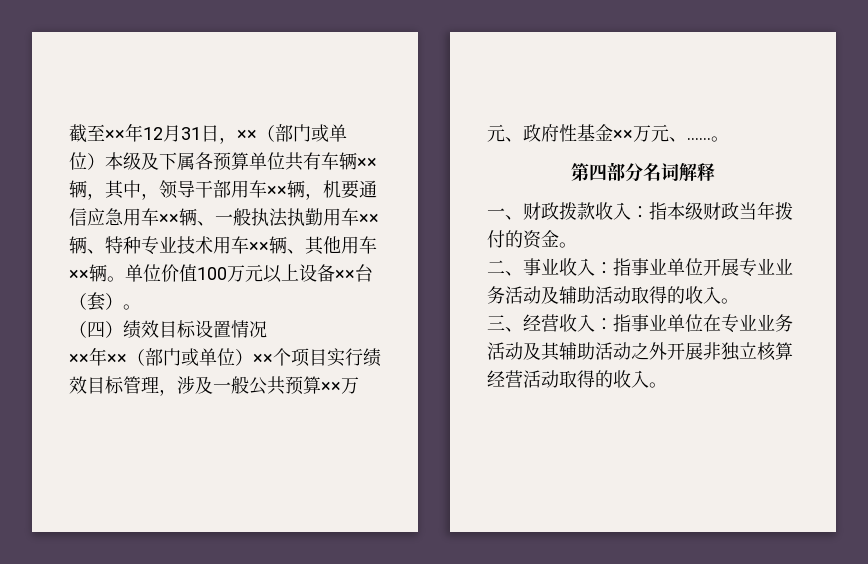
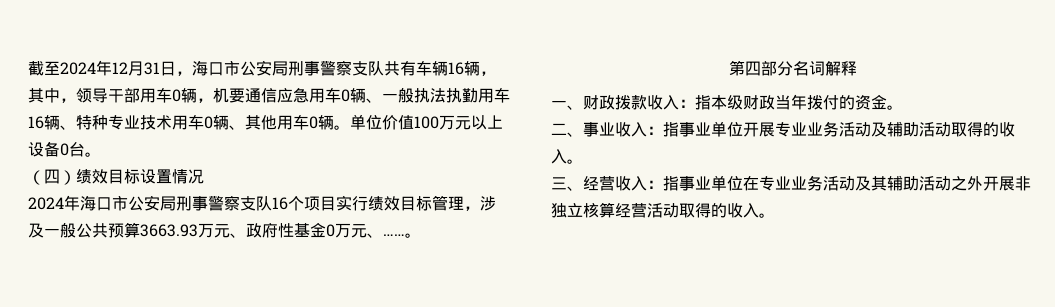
[105,129,125,140] ×× -> [60,62,96,75] 2024
[237,124,347,142] [69,152,285,171] ××（部门或单位）本级及下属各预算单位 -> [192,60,384,76] 海口市公安局刑事警察支队
[357,157,377,168] ×× -> [448,62,464,75] 16
[267,185,287,196] ×× -> [172,89,181,102] 0
[159,213,179,224] ×× -> [341,89,350,102] 0
[359,213,379,224] ×× -> [28,116,44,129] 16
[249,241,269,252] ×× -> [204,116,213,129] 0
[69,269,89,280] ×× -> [309,116,318,129] 0
[335,264,373,282] [69,292,123,311] ××台（套） -> [60,142,85,157] 0台
[69,347,273,366] ××年××（部门或单位）×× -> [28,195,288,211] 2024年海口市公安局刑事警察支队16
[321,381,341,392] ×× -> [140,224,198,237] 3663.93
[613,129,633,140] ×× -> [326,224,335,237] 0

